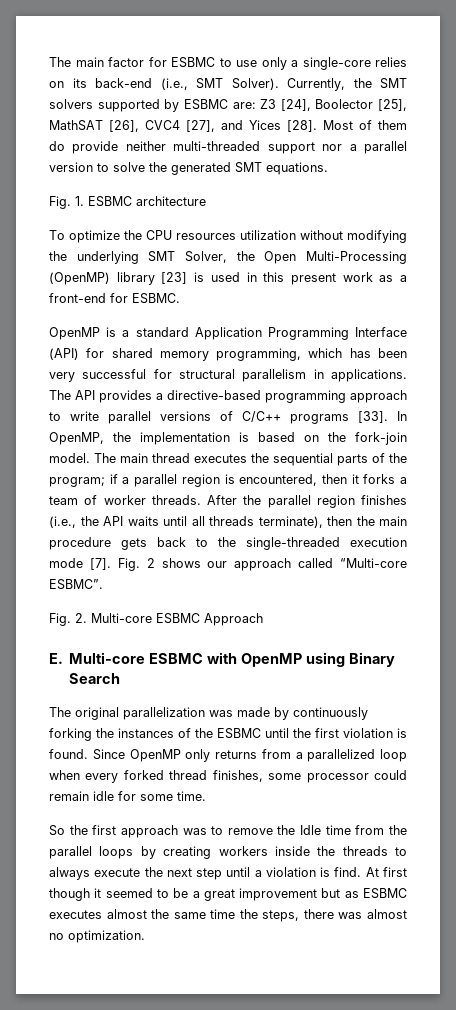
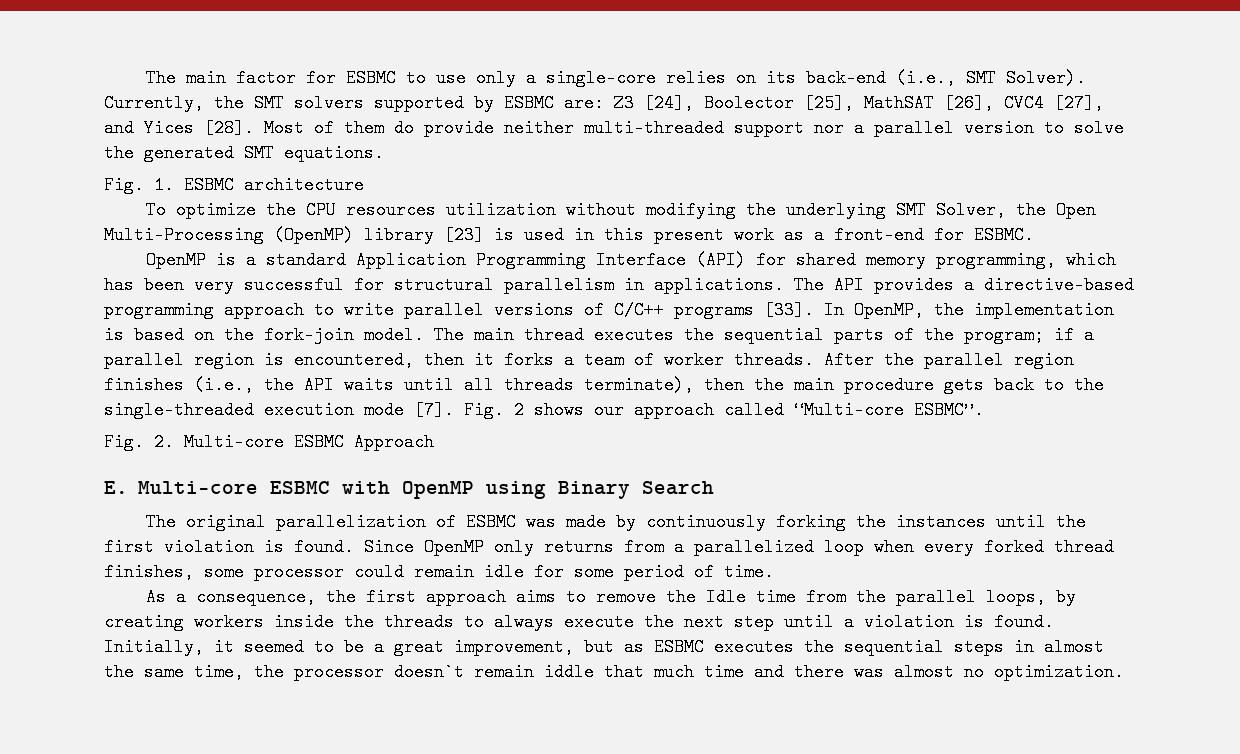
(205, 713) none -> [435,513,516,531] of ESBMC
[178,728,261,739] of the ESBMC -> (986, 522) none
(173, 797) none -> [624,563,714,581] period of
[49,825,65,836] So -> [145,588,316,606] As a consequence,
[182,828,207,835] was -> [515,588,556,606] aims
[99,846,134,859] loops -> [985,588,1046,606] loops,
[334,867,407,877] [49,888,90,901] find. At first though -> [994,613,1054,631] [104,638,204,656] found. Initially,
[239,888,318,901] improvement -> [454,638,574,656] improvement,
[106,909,300,922] almost the same time the steps, -> [804,638,1104,656] [104,663,784,681] the sequential steps in almost the same time, the processor doesn`t remain iddle that much time and

